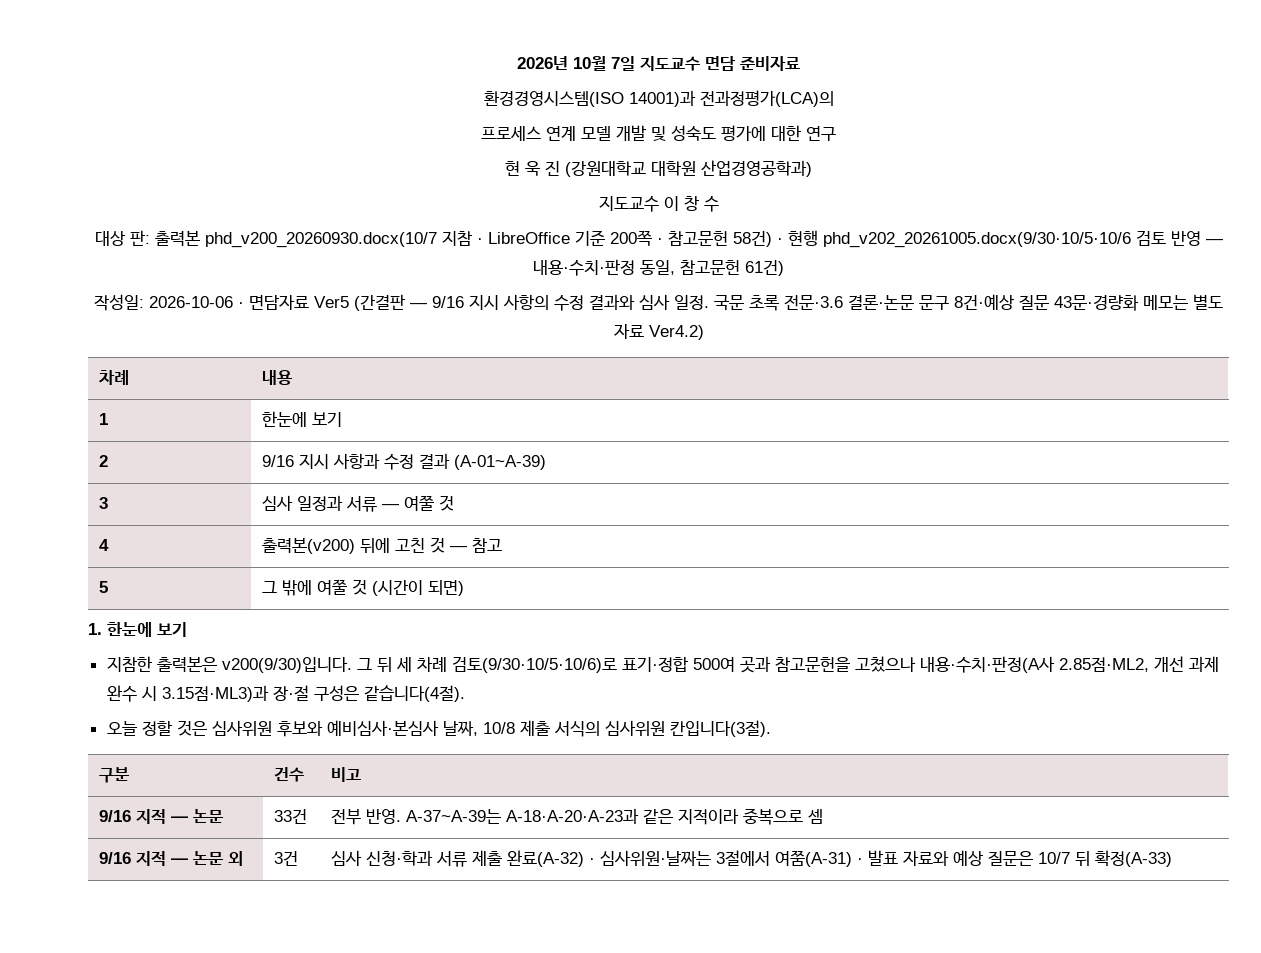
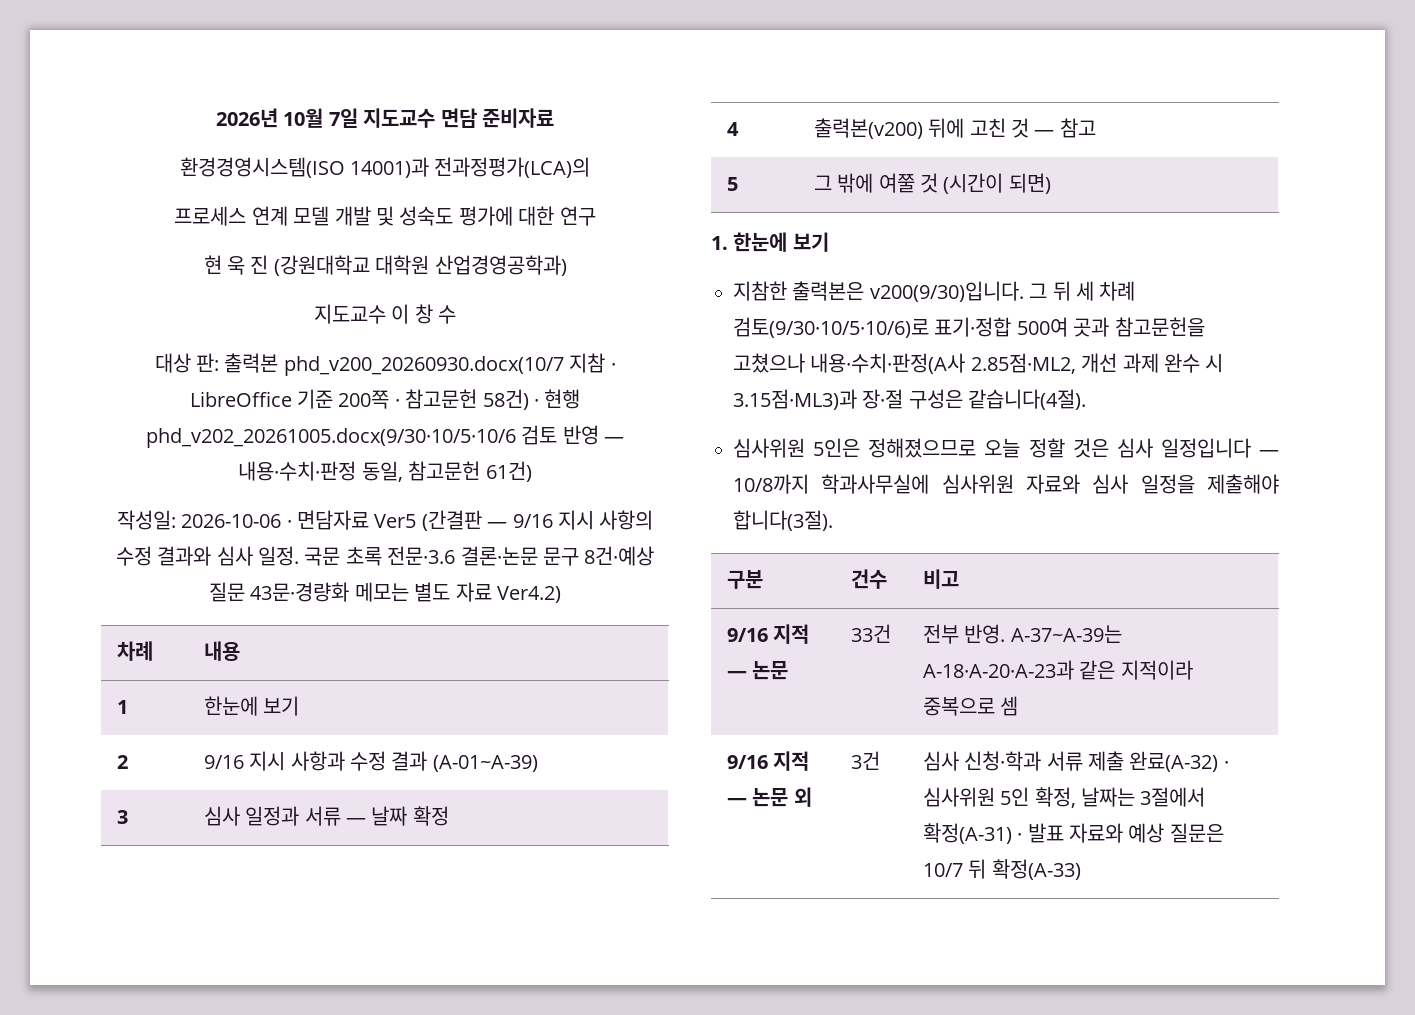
[403,495,454,511] 여쭐 것 -> [371,806,449,826] 날짜 확정
[106,720,771,737] 오늘 정할 것은 심사위원 후보와 예비심사·본심사 날짜, 10/8 제출 서식의 심사위원 칸입니다(3절). -> [733,438,1279,458] [733,474,1279,494] [733,510,833,531] 심사위원 5인은 정해졌으므로 오늘 정할 것은 심사 일정입니다 — 10/8까지 학과사무실에 심사위원 자료와 심사 일정을 제출해야 합니다(3절).
[599,850,852,867] 심사위원·날짜는 3절에서 여쭘(A-31) -> [922,787,1206,808] [922,823,1012,844] 심사위원 5인 확정, 날짜는 3절에서 확정(A-31)

